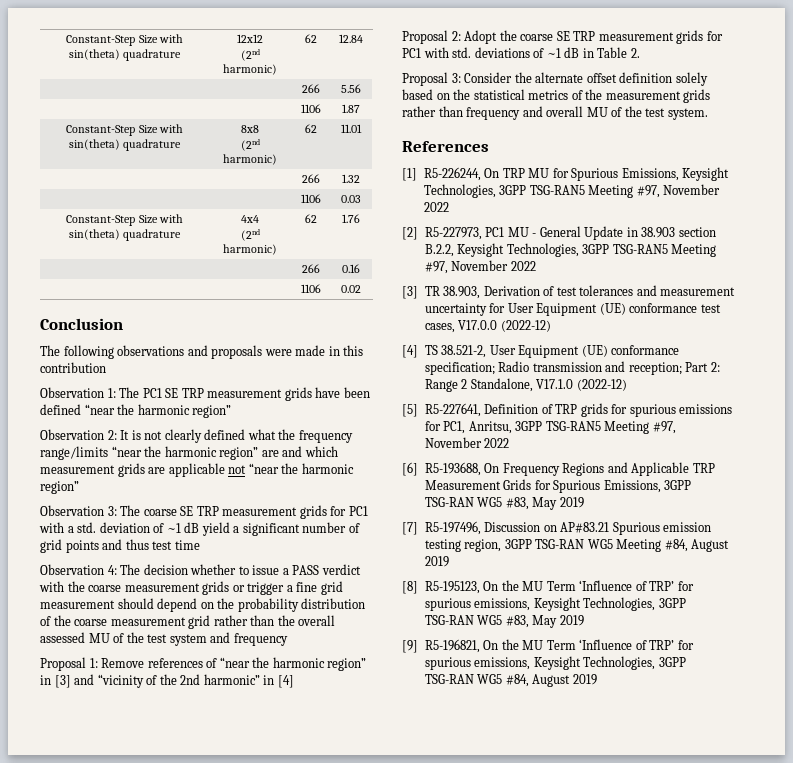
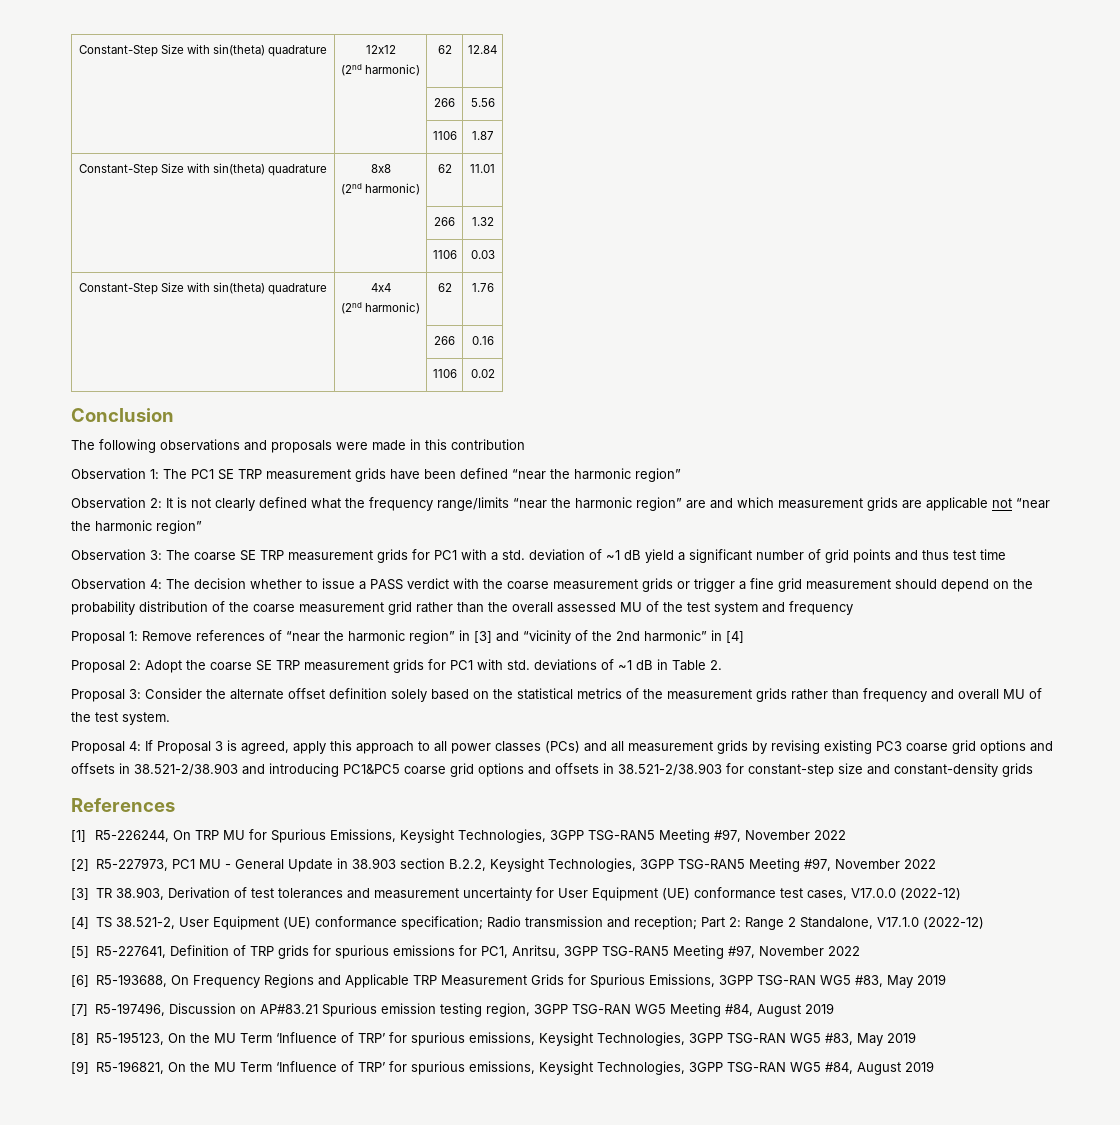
(708, 114) none -> [71,740,1053,754] [71,763,1033,777] // Proposal 4: If Proposal 3 is agreed, apply this approach to all power classes (PCs) and all measurement grids by revising existing PC3 coarse grid options and offsets in 38.521-2/38.903 and introducing PC1&PC5 coarse grid options and offsets in 38.521-2/38.903 for constant-step size and constant-density grids

